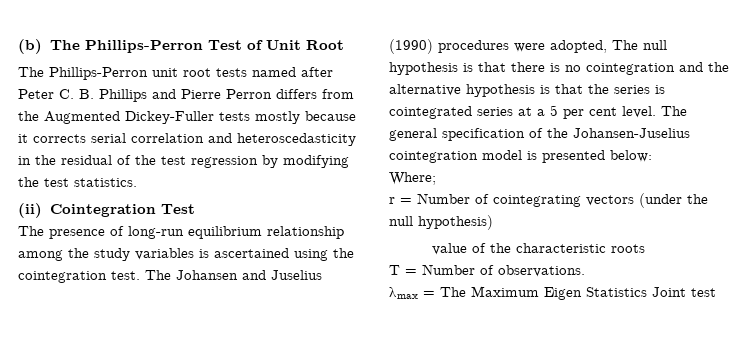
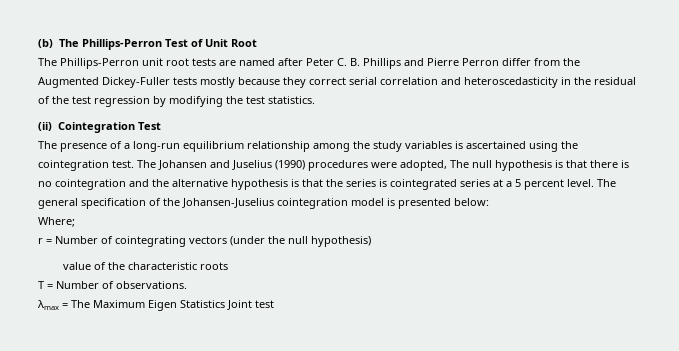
(247, 72) none -> [219,60,236,66] are
[276,89,317,99] differs -> [502,58,531,66] differ
[18,134,86,143] it corrects -> [283,77,346,88] they correct
(124, 231) none -> [124,143,130,149] a
[563,107,617,119] per cent -> [524,179,564,190] percent

